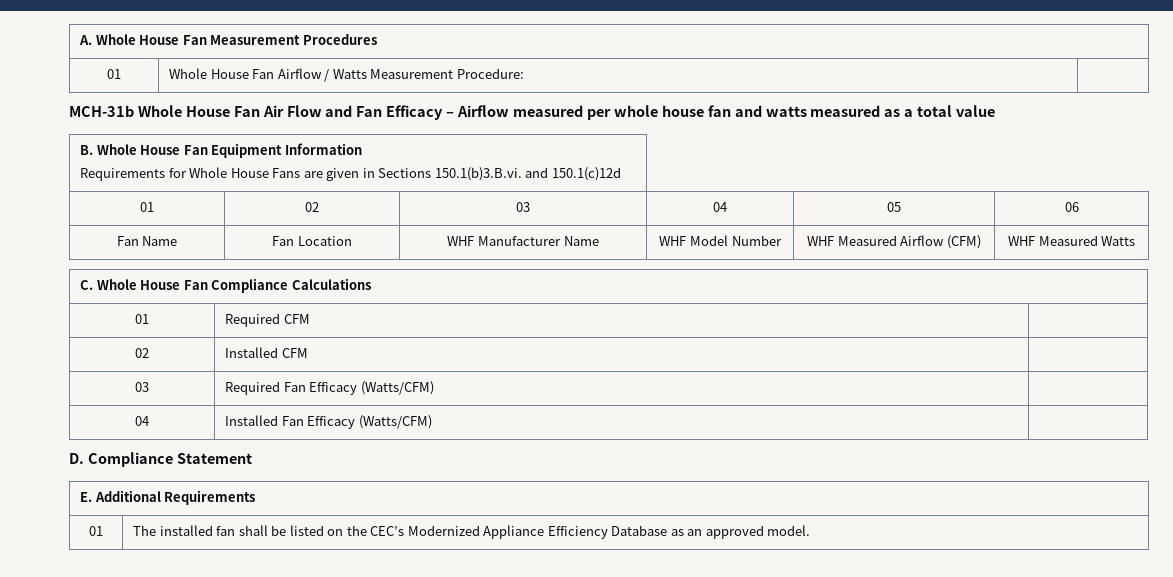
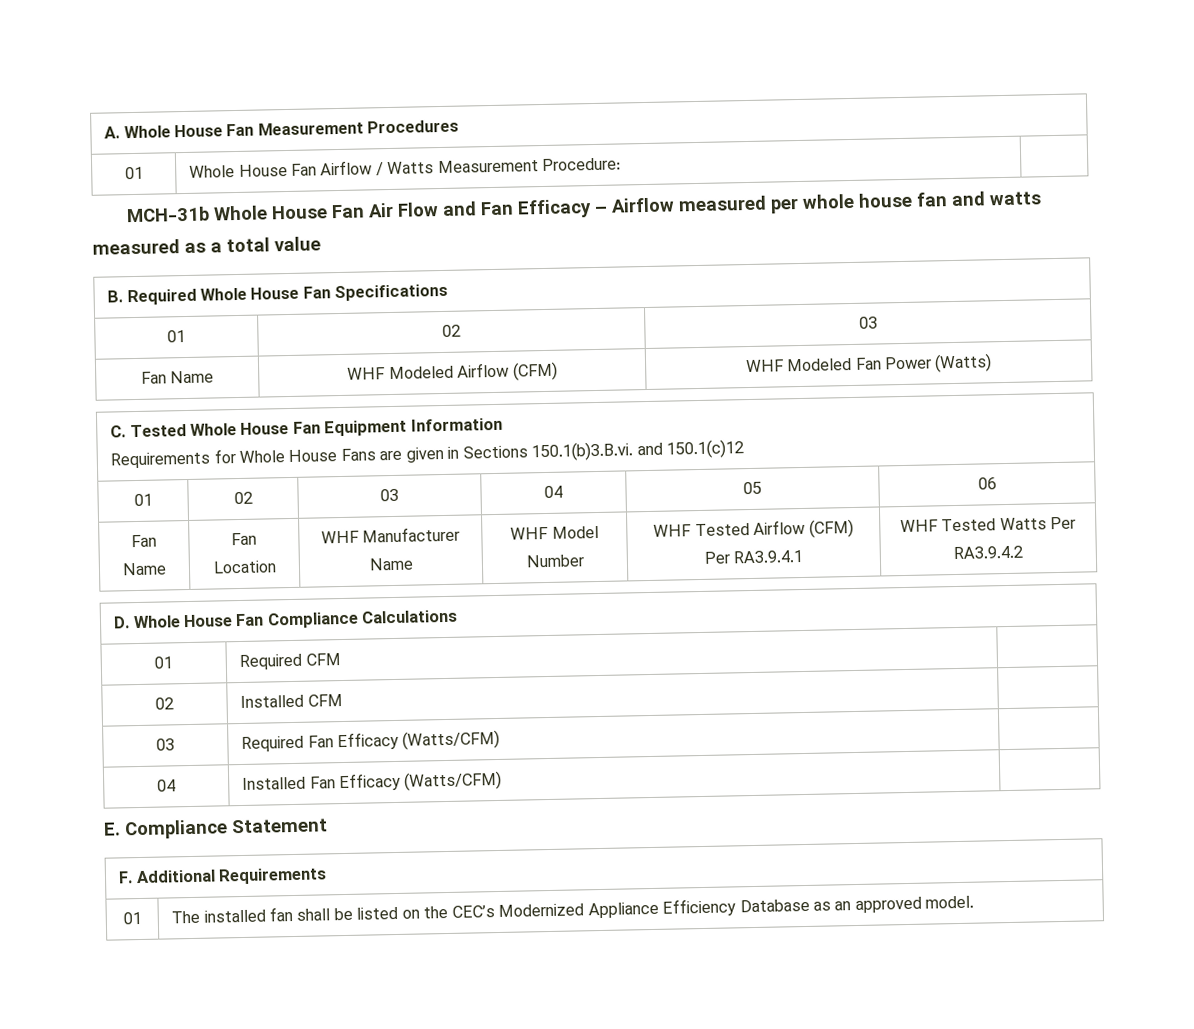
(94, 150) none -> [126,283,449,306] [167,330,186,343] [441,324,461,338] [858,316,878,329] [140,370,215,384] [347,361,558,381] [745,353,993,373] [110,424,187,438] Required Whole House Fan Specifications // 01 | 02 | 03 // Fan Name | WHF Modeled Airflow (CFM) | WHF Modeled Fan Power (Watts) // C. Tested
[551,167,621,181] 150.1(c)12d -> [666,439,745,459] 150.1(c)12
[837,235,981,249] [1007,235,1136,246] [80,280,94,290] Measured Airflow (CFM) | WHF Measured Watts // C. -> [694,518,854,538] [703,549,804,564] [899,516,1077,533] [953,545,1023,560] [113,616,131,629] Tested Airflow (CFM) Per RA3.9.4.1 | WHF Tested Watts Per RA3.9.4.2 // D.
[69,453,84,464] D. -> [103,822,121,836] E.
[80,492,93,502] E. -> [118,871,134,884] F.

